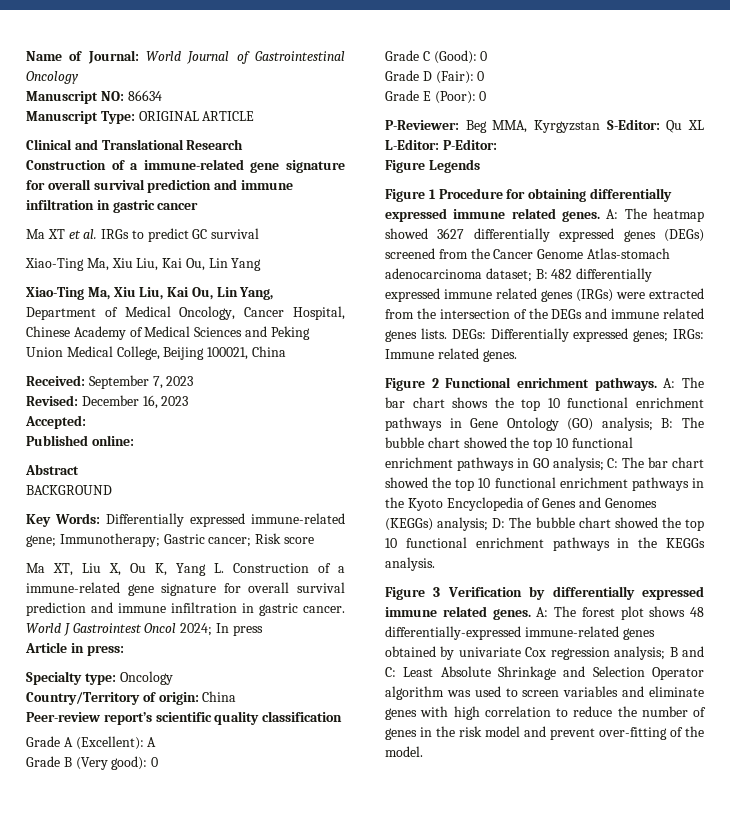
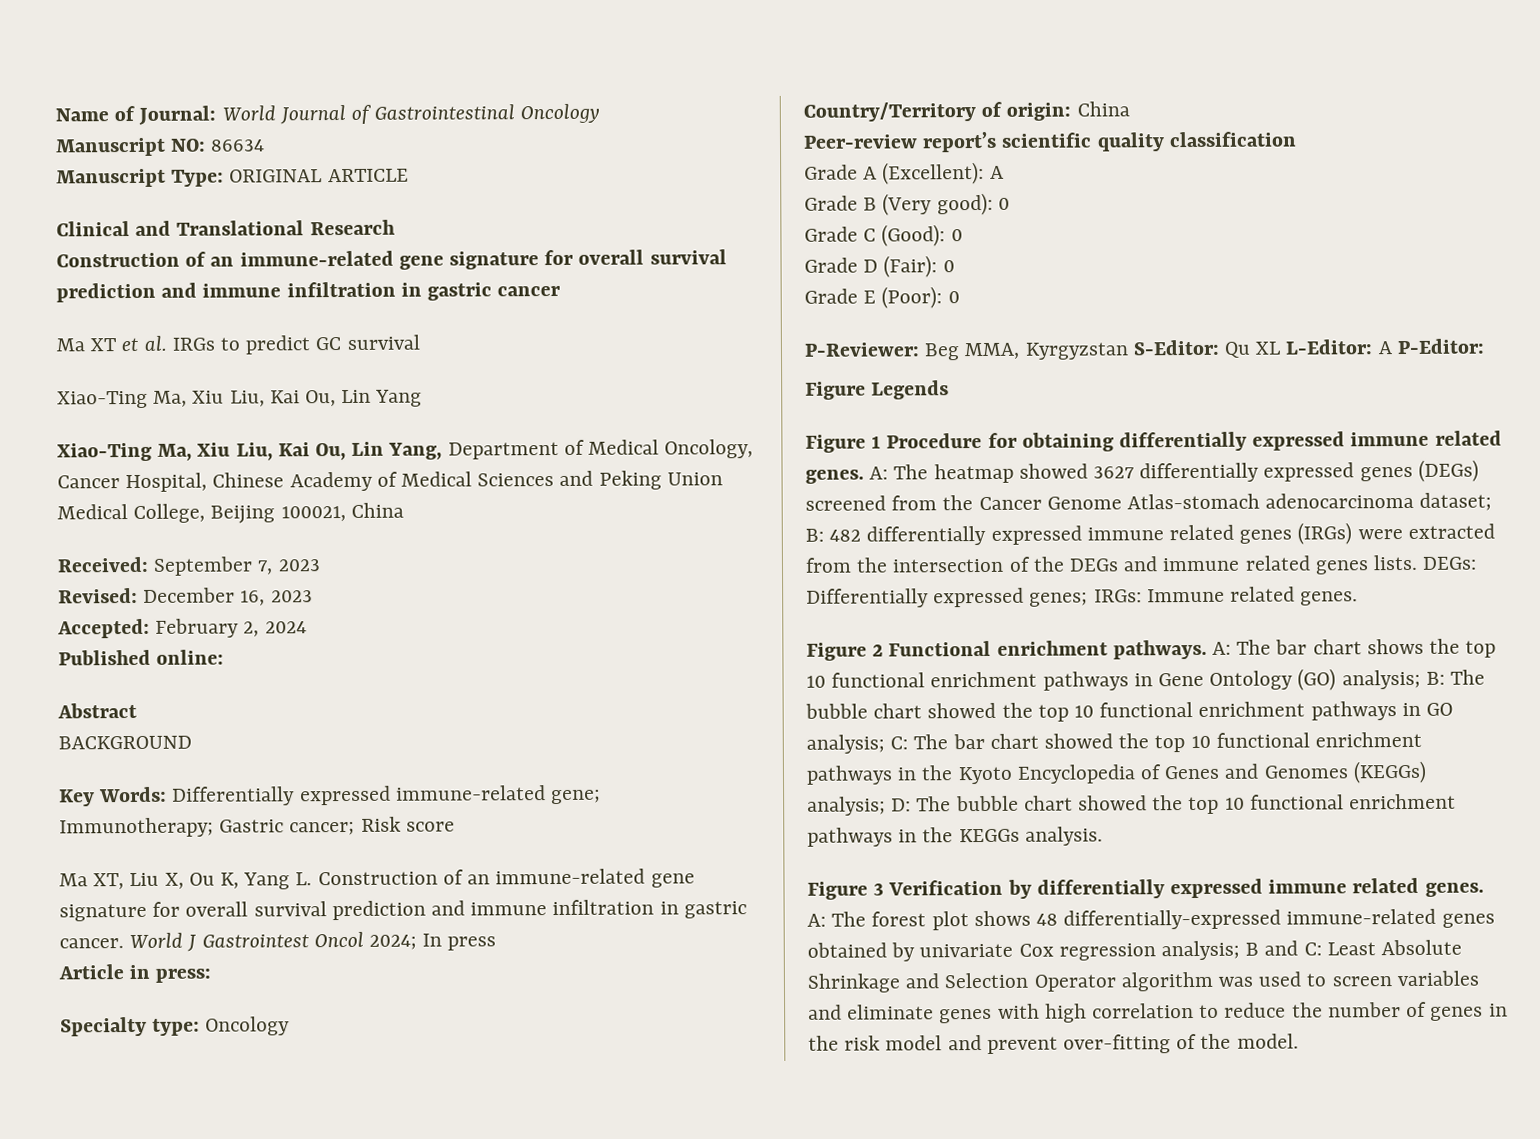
[130,163,139,170] a -> [210,256,235,267] an
(86, 422) none -> [155,618,307,638] February 2, 2024
[338,566,345,573] a -> [467,874,491,885] an
(439, 144) none -> [1377,341,1392,355] A

